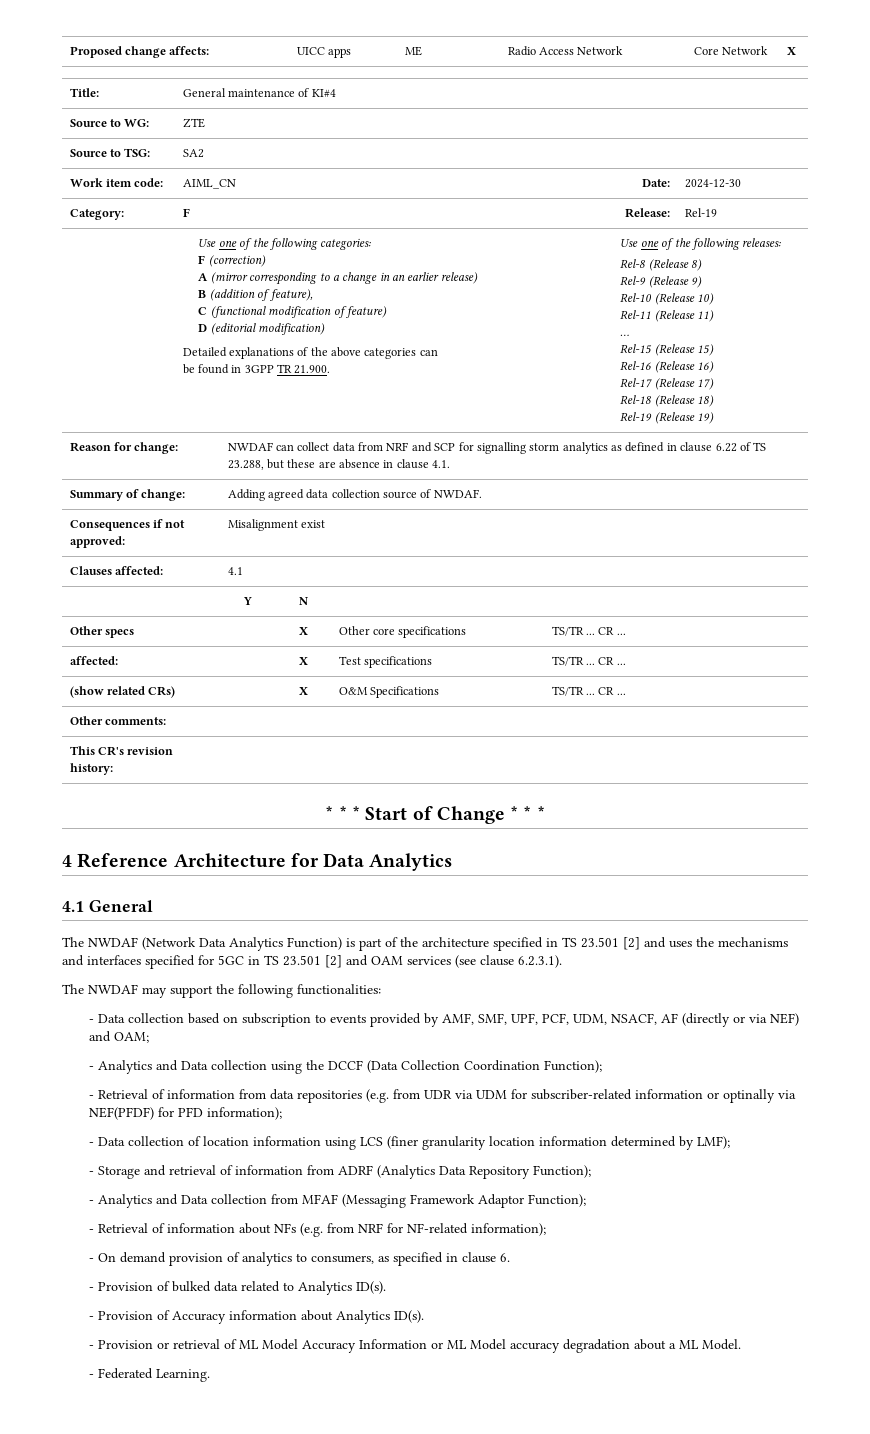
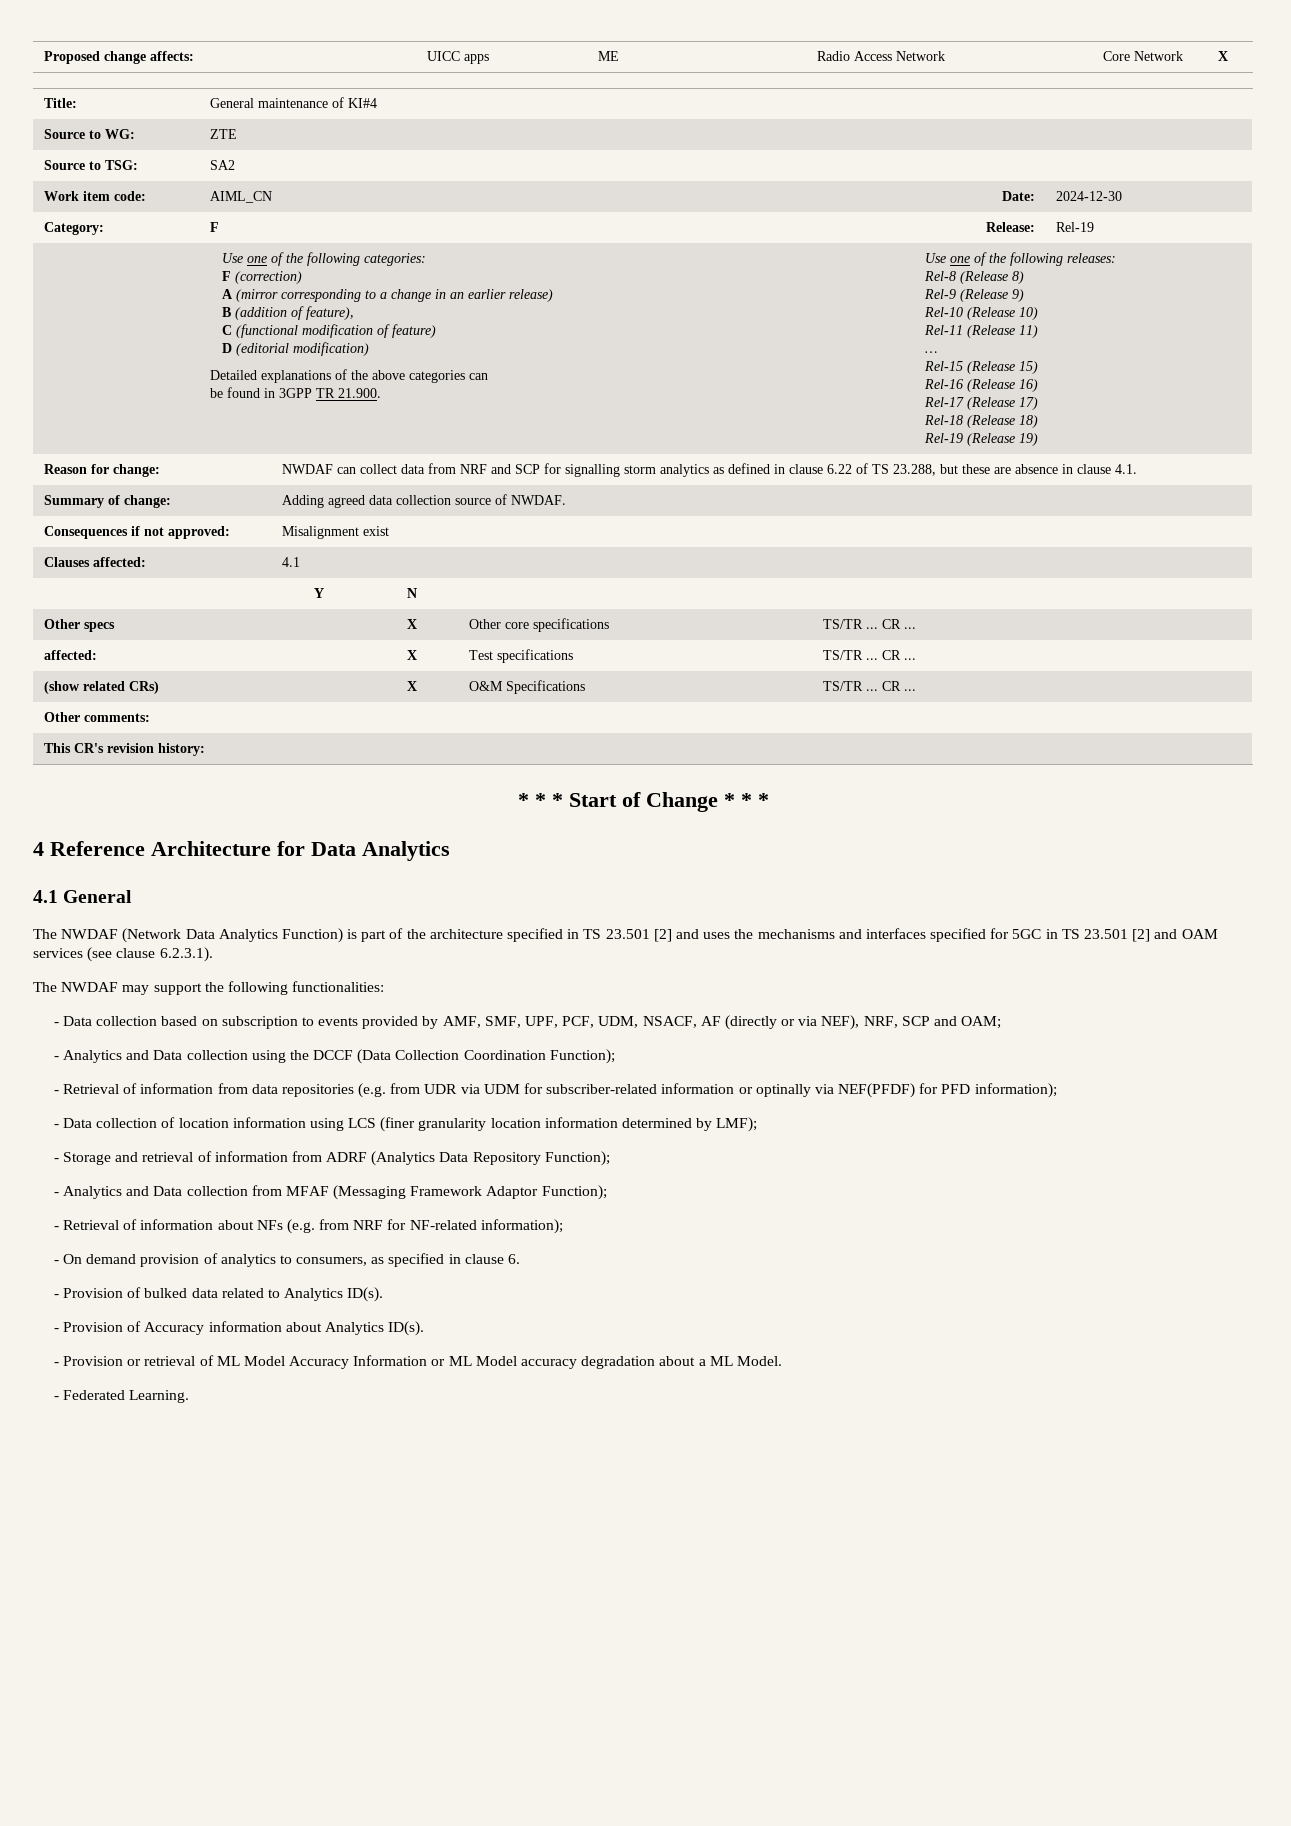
[769,1013,799,1026] NEF) -> [821,1015,930,1030] NEF), NRF, SCP

